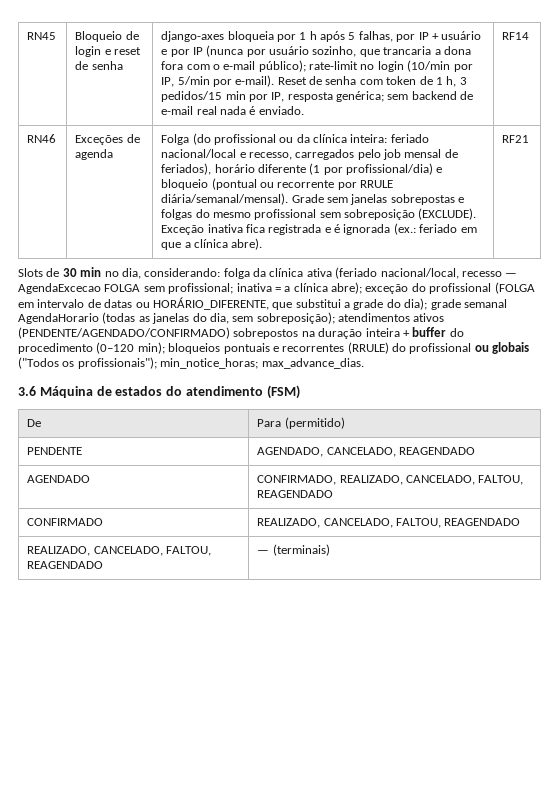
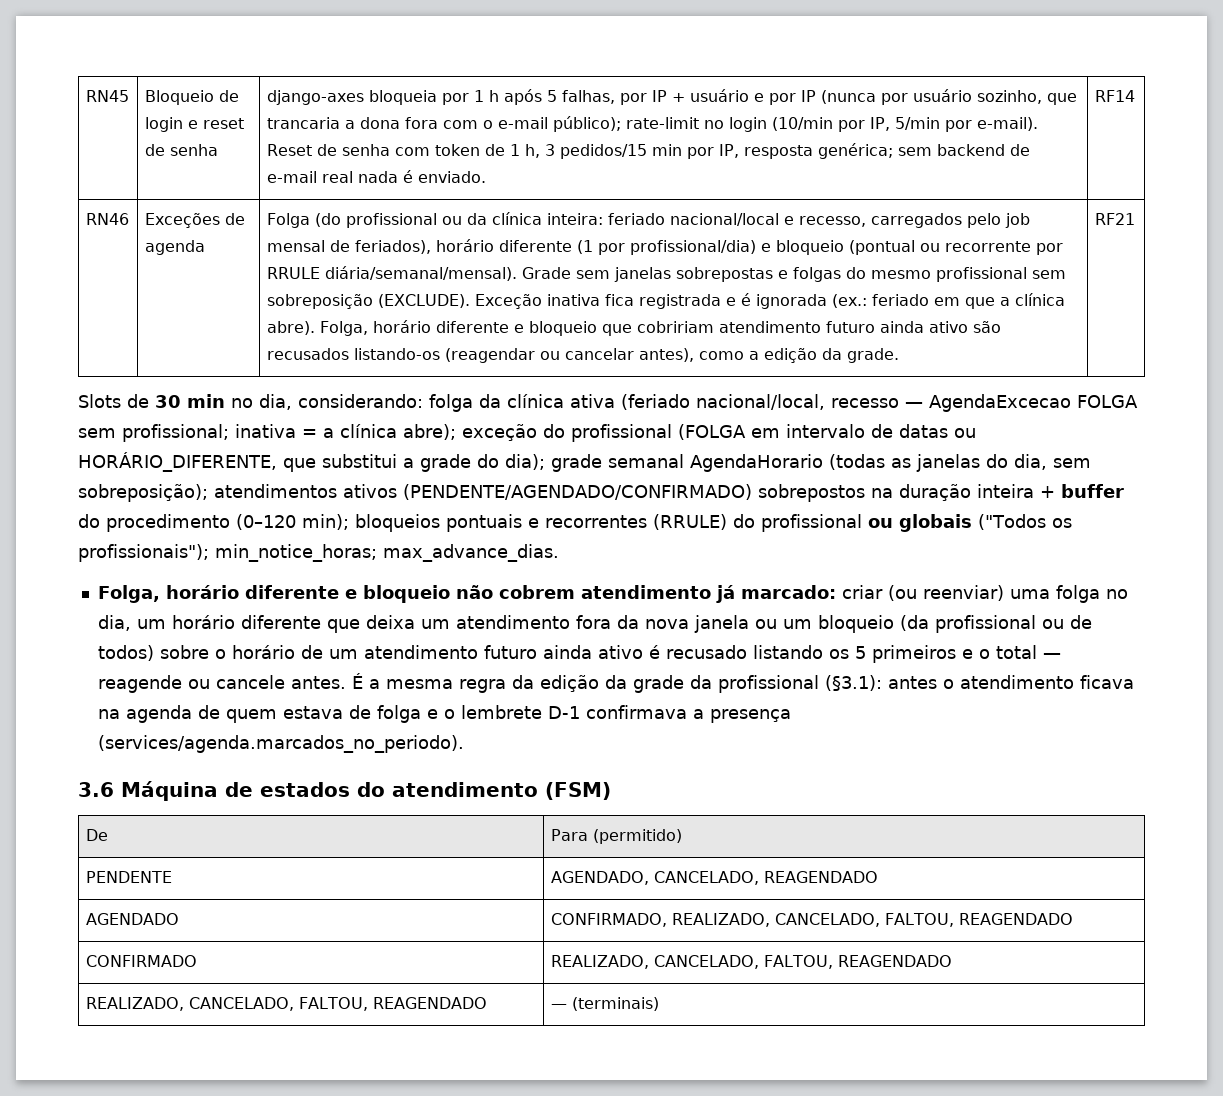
(263, 244) none -> [319,320,1001,336] [266,348,899,363] Folga, horário diferente e bloqueio que cobririam atendimento futuro ainda ativo são recusados listando-os (reagendar ou cancelar antes), como a edição da grade.
(364, 363) none -> [97,585,1128,603] [97,615,1092,633] [97,645,1061,663] [97,673,1134,693] [97,705,791,723] [97,735,464,753] // Folga, horário diferente e bloqueio não cobrem atendimento já marcado: criar (ou reenviar) uma folga no dia, um horário diferente que deixa um atendimento fora da nova janela ou um bloqueio (da profissional ou de todos) sobre o horário de um atendimento futuro ainda ativo é recusado listando os 5 primeiros e o total — reagende ou cancele antes. É a mesma regra da edição da grade da profissional (§3.1): antes o atendimento ficava na agenda de quem estava de folga e o lembrete D-1 confirmava a presença (services/agenda.marcados_no_periodo).

